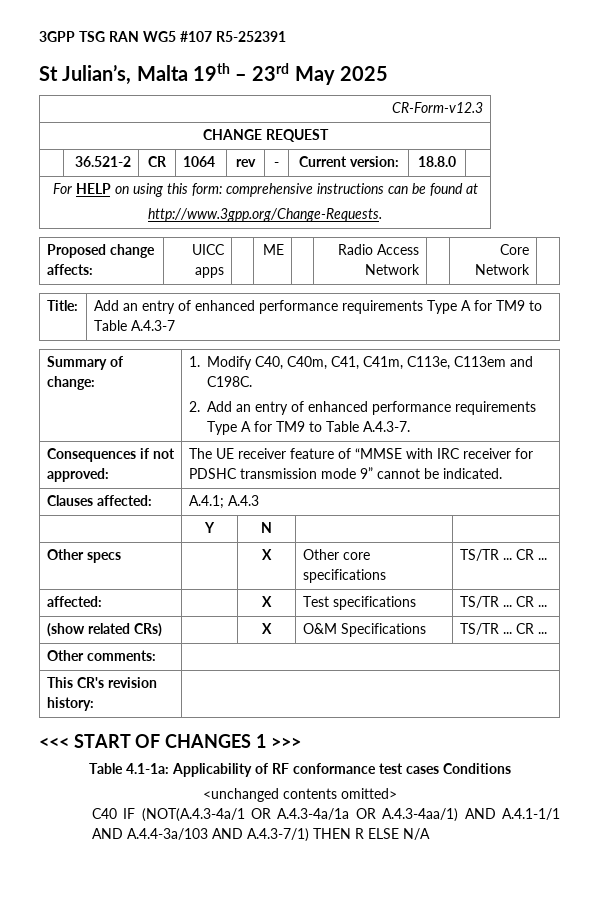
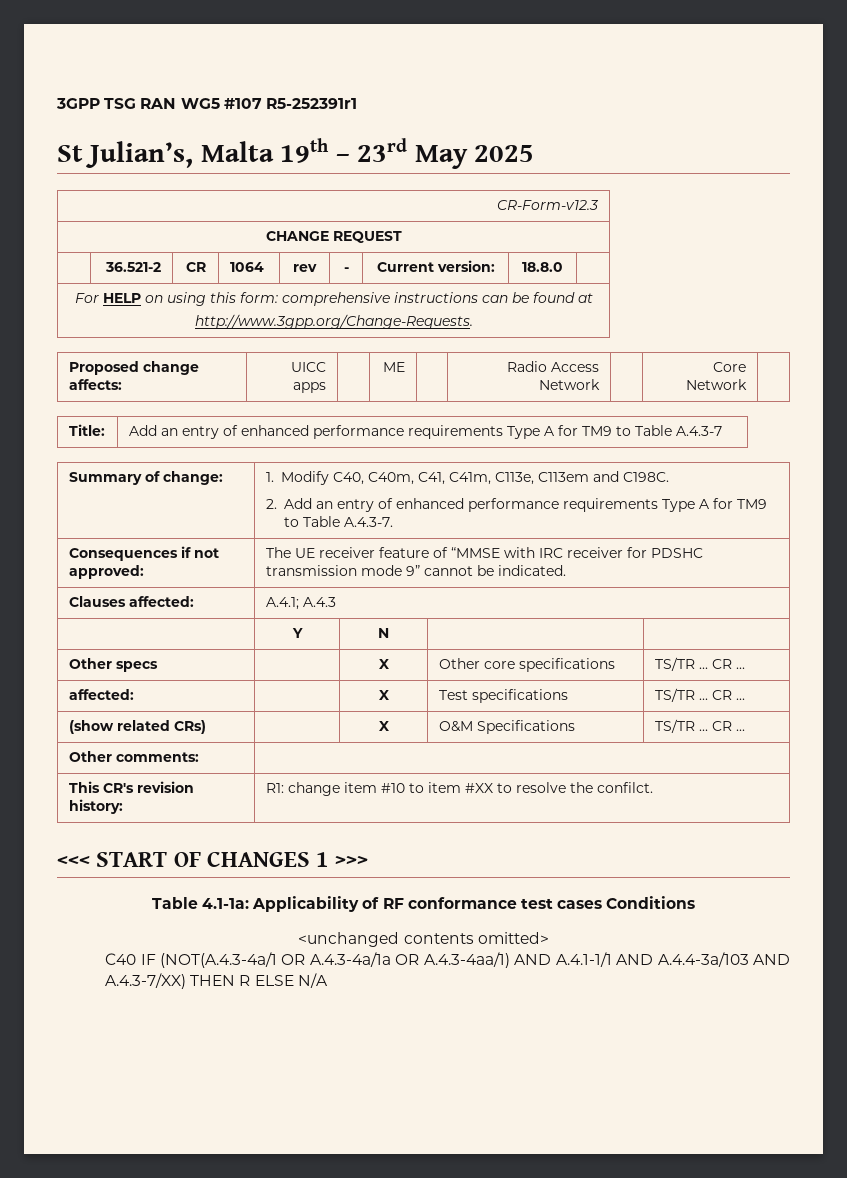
[216,31,286,42] R5-252391 -> [265,98,357,109] R5-252391r1
(94, 704) none -> [265,782,653,796] R1: change item #10 to item #XX to resolve the confilct.
[246,828,309,842] A.4.3-7/1) -> [105,973,187,989] A.4.3-7/XX)

